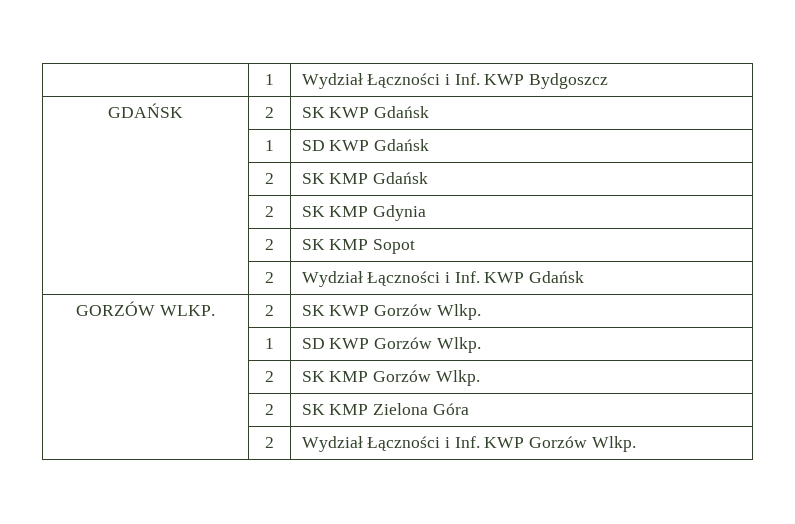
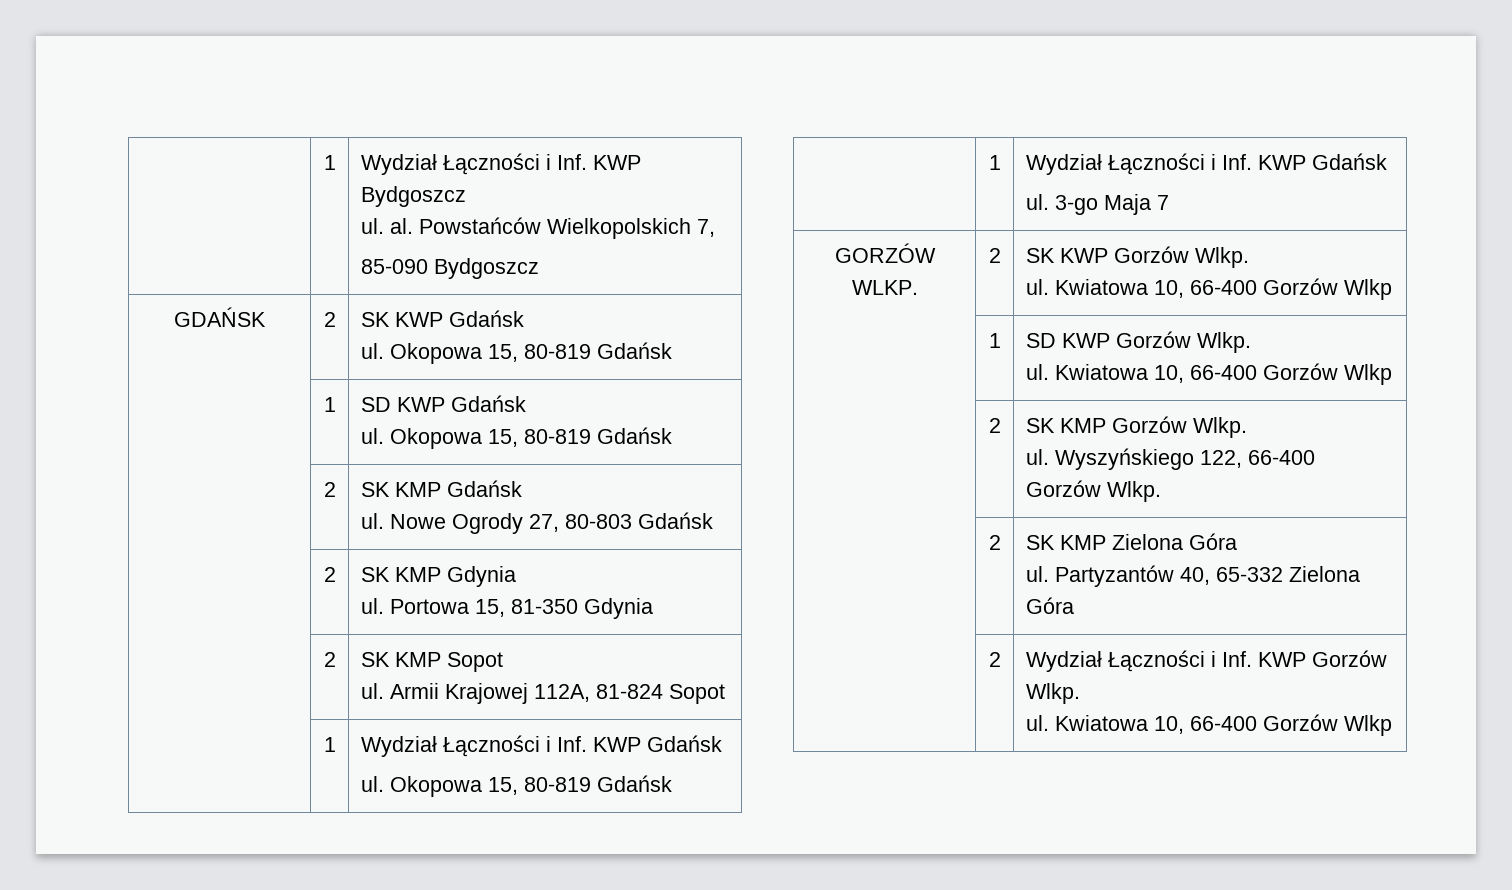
(609, 81) none -> [360,217,715,239] [360,258,539,279] // ul. al. Powstańców Wielkopolskich 7, // 85-090 Bydgoszcz
(430, 112) none -> [360,342,672,364] // ul. Okopowa 15, 80-819 Gdańsk
(430, 145) none -> [360,427,672,449] // ul. Okopowa 15, 80-819 Gdańsk
(429, 178) none -> [360,512,713,534] // ul. Nowe Ogrody 27, 80-803 Gdańsk
(427, 213) none -> [360,598,653,619] // ul. Portowa 15, 81-350 Gdynia
[265,272,274,283] [301,271,585,287] // | 2 | Wydział Łączności i Inf. KWP Gdańsk -> [360,683,725,704] [323,737,336,752] [360,735,722,757] [360,775,672,797] [988,155,1001,170] [1025,153,1387,175] [1025,194,1169,215] // ul. Armii Krajowej 112A, 81-824 Sopot // | 1 | Wydział Łączności i Inf. KWP Gdańsk // ul. Okopowa 15, 80-819 Gdańsk // | 1 | Wydział Łączności i Inf. KWP Gdańsk // ul. 3-go Maja 7
(481, 312) none -> [1025,278,1392,300] // ul. Kwiatowa 10, 66-400 Gorzów Wlkp
(481, 345) none -> [1025,363,1392,385] // ul. Kwiatowa 10, 66-400 Gorzów Wlkp
(480, 378) none -> [1025,448,1315,470] [1025,480,1161,502] // ul. Wyszyńskiego 122, 66-400 Gorzów Wlkp.
(469, 409) none -> [1025,565,1360,587] [1025,597,1074,614] // ul. Partyzantów 40, 65-332 Zielona Góra
(636, 444) none -> [1025,714,1392,736] // ul. Kwiatowa 10, 66-400 Gorzów Wlkp

